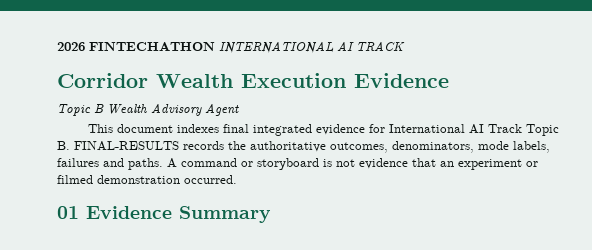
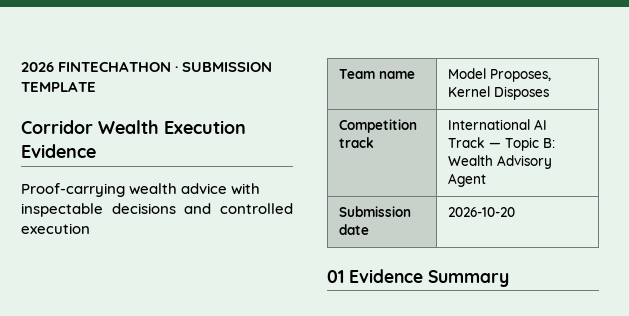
[219,41,405,54] INTERNATIONAL AI TRACK -> [175,62,273,72] [21,81,96,92] · SUBMISSION TEMPLATE
[57,103,239,116] [88,124,560,136] [57,141,550,153] [57,158,538,170] [57,175,237,184] Topic B Wealth Advisory Agent // This document indexes final integrated evidence for International AI Track Topic B. FINAL-RESULTS records the authoritative outcomes, denominators, mode labels, failures and paths. A command or storyboard is not evidence that an experiment or filmed demonstration occurred. -> [21,183,261,197] [21,203,294,217] [21,223,90,234] [338,69,415,79] [447,68,551,82] [447,86,549,100] [338,119,417,133] [338,137,374,148] [447,119,547,130] [447,137,555,151] [447,155,552,169] [447,173,486,187] [338,206,411,217] [338,224,369,235] [447,207,515,217] Proof-carrying wealth advice with inspectable decisions and controlled execution // Team name | Model Proposes, Kernel Disposes // Competition track | International AI Track — Topic B: Wealth Advisory Agent // Submission date | 2026-10-20

